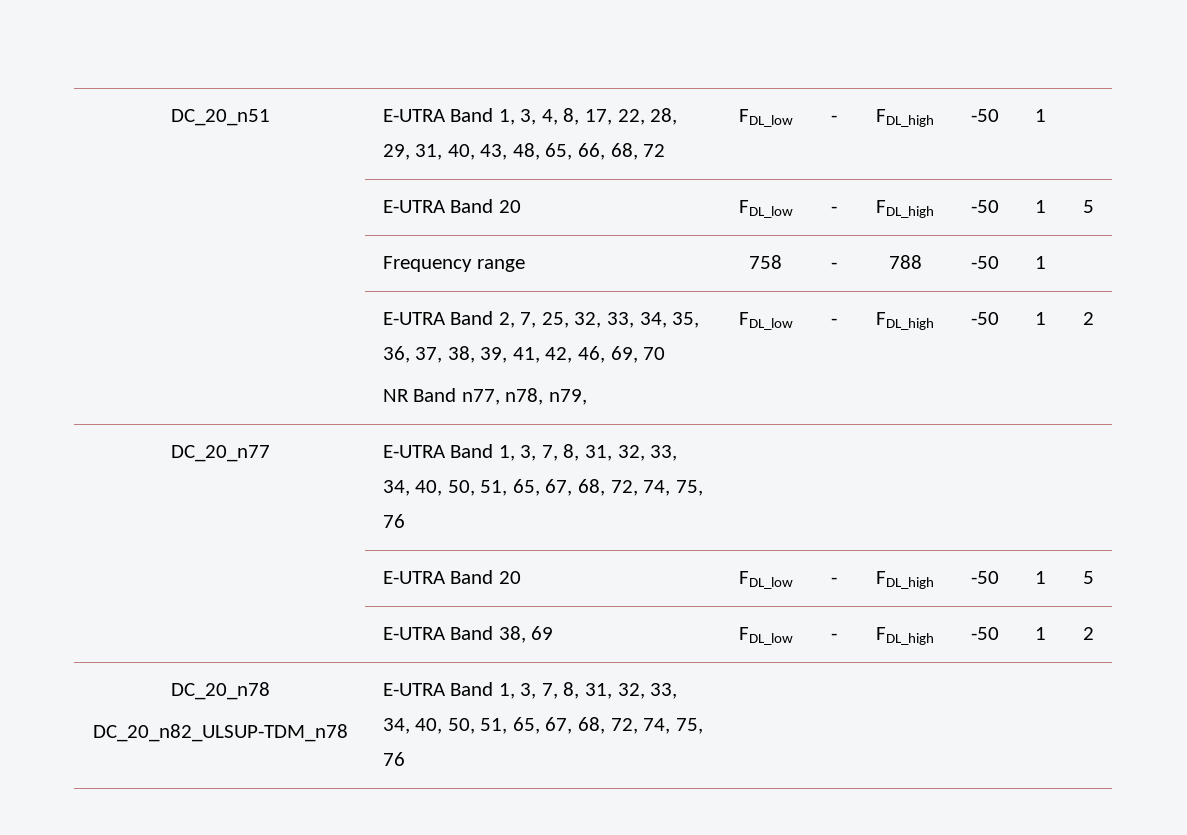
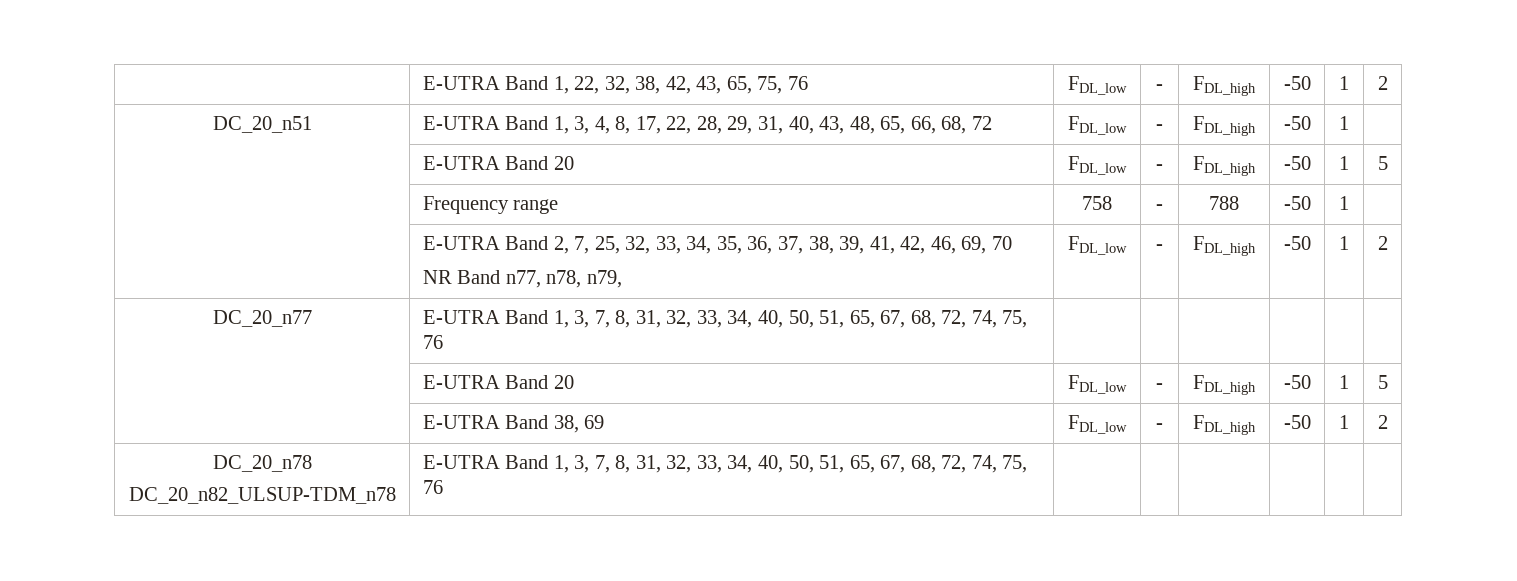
(170, 117) none -> [422,76,808,94] [1068,76,1127,95] [1156,84,1163,90] [1193,76,1256,96] [1283,76,1311,90] [1339,76,1349,90] [1377,76,1388,90] | E-UTRA Band 1, 22, 32, 38, 42, 43, 65, 75, 76 | FDL_low | - | FDL_high | -50 | 1 | 2 //

